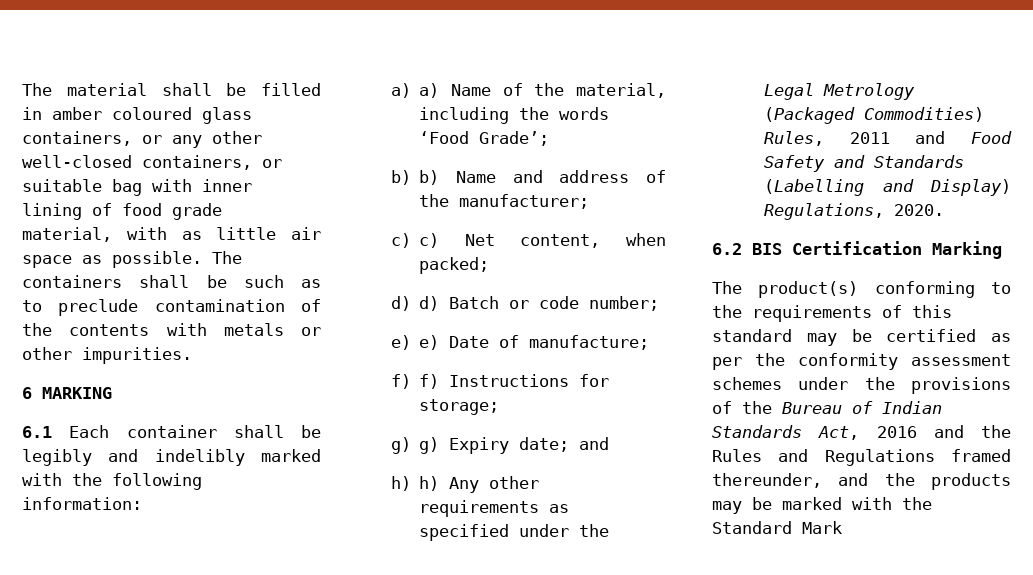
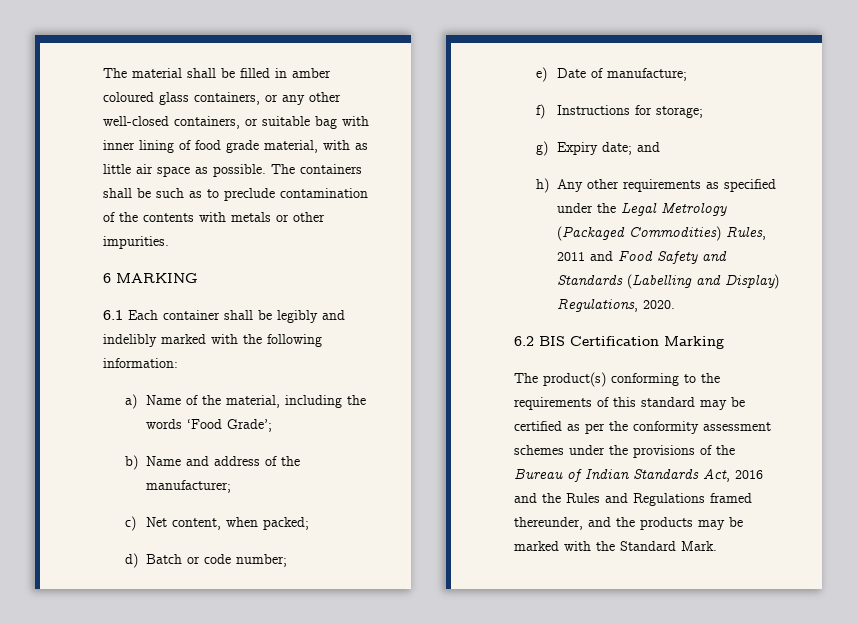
[419,83,440,98] a) -> (137, 401) none
[419,170,440,185] b) -> (138, 462) none
[419,233,440,248] c) -> (136, 523) none
[419,296,440,311] d) -> (138, 560) none
[419,335,440,350] e) -> (547, 74) none
[419,374,440,389] f) -> (545, 111) none
[419,437,440,454] g) -> (548, 148) none
[419,476,440,491] h) -> (549, 185) none
[802,521,842,534] Mark -> [681,541,717,551] Mark.

